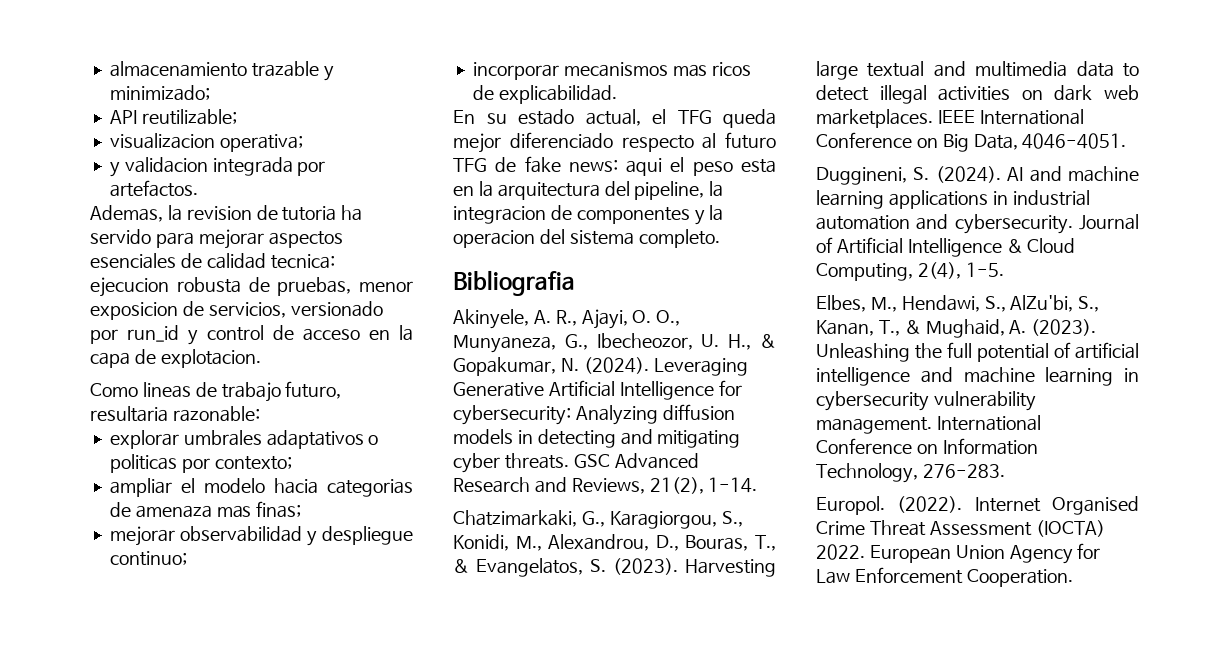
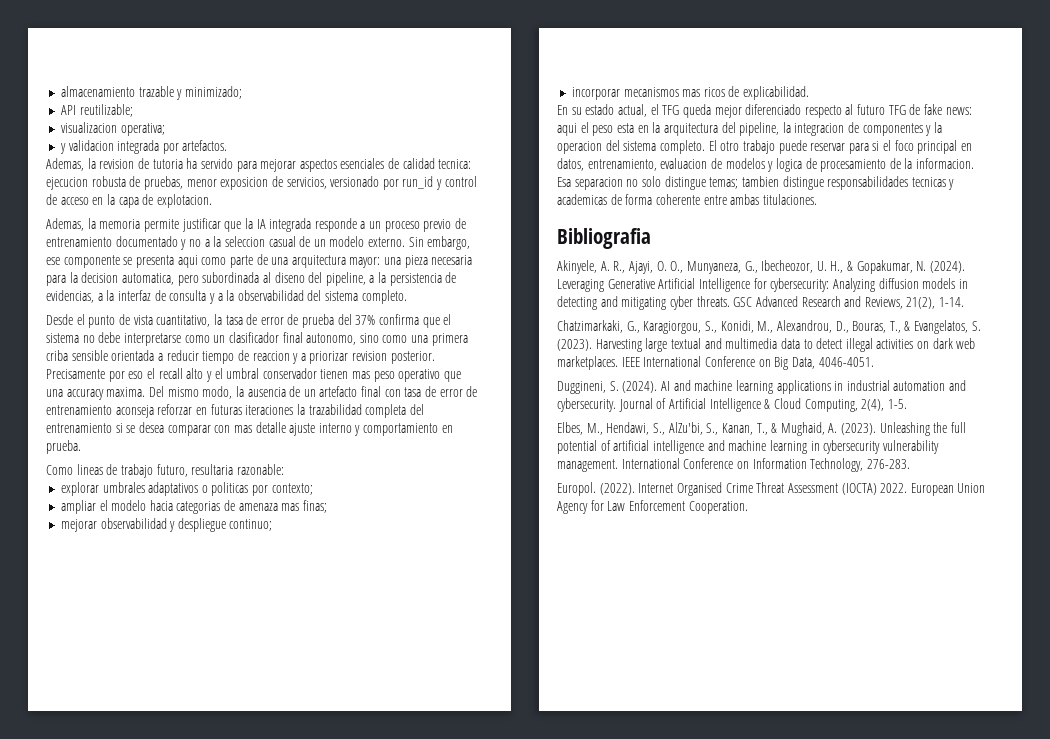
(261, 358) none -> [46,218,467,232] [46,236,471,250] [46,254,473,268] [46,272,457,286] [46,290,407,304] [46,314,452,328] [46,332,468,346] [46,350,435,364] [46,368,462,382] [46,386,478,400] [46,404,424,418] [46,422,453,436] [46,440,81,454] // Ademas, la memoria permite justificar que la IA integrada responde a un proceso previo de entrenamiento documentado y no a la seleccion casual de un modelo externo. Sin embargo, ese componente se presenta aqui como parte de una arquitectura mayor: una pieza necesaria para la decision automatica, pero subordinada al diseno del pipeline, a la persistencia de evidencias, a la interfaz de consulta y a la observabilidad del sistema completo. // Desde el punto de vista cuantitativo, la tasa de error de prueba del 37% confirma que el sistema no debe interpretarse como un clasificador final autonomo, sino como una primera criba sensible orientada a reducir tiempo de reaccion y a priorizar revision posterior. Precisamente por eso el recall alto y el umbral conservador tienen mas peso operativo que una accuracy maxima. Del mismo modo, la ausencia de un artefacto final con tasa de error de entrenamiento aconseja reforzar en futuras iteraciones la trazabilidad completa del entrenamiento si se desea comparar con mas detalle ajuste interno y comportamiento en prueba.
(720, 238) none -> [708,140,973,154] [557,158,975,172] [557,176,955,190] [557,194,817,205] El otro trabajo puede reservar para si el foco principal en datos, entrenamiento, evaluacion de modelos y logica de procesamiento de la informacion. Esa separacion no solo distingue temas; tambien distingue responsabilidades tecnicas y academicas de forma coherente entre ambas titulaciones.

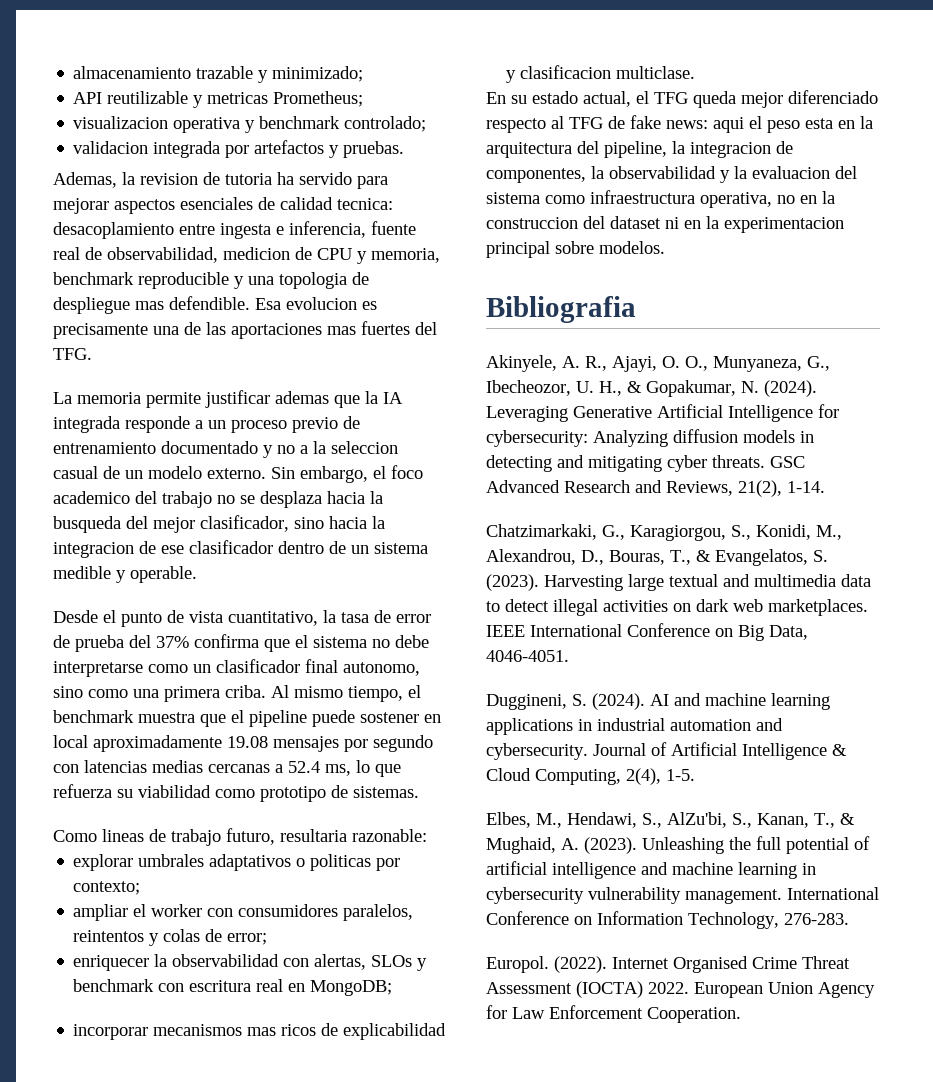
[79,104,133,117] [60,122,165,136] [59,140,228,154] reutilizable; // visualizacion operativa; // y validacion integrada por artefactos. -> [107,91,364,108] [73,116,427,133] [73,140,405,158] reutilizable y metricas Prometheus; // visualizacion operativa y benchmark controlado; // validacion integrada por artefactos y pruebas.
[46,176,477,190] [46,194,212,208] [46,218,96,231] ejecucion robusta de pruebas, menor exposicion de servicios, versionado por run_id y control de acceso en la capa de explotacion. // Ademas, la -> [53,221,416,239] [53,247,440,264] [53,272,369,289] [53,296,377,314] [53,321,437,339] [53,348,92,360] [53,392,72,404] desacoplamiento entre ingesta e inferencia, fuente real de observabilidad, medicion de CPU y memoria, benchmark reproducible y una topologia de despliegue mas defendible. Esa evolucion es precisamente una de las aportaciones mas fuertes del TFG. // La
(221, 225) none -> [275,391,329,404] ademas
[46,254,473,268] [46,272,457,286] [46,290,407,304] ese componente se presenta aqui como parte de una arquitectura mayor: una pieza necesaria para la decision automatica, pero subordinada al diseno del pipeline, a la persistencia de evidencias, a la interfaz de consulta y a la observabilidad del sistema completo. -> [373,465,423,479] [53,491,383,508] [53,515,385,533] [53,540,428,558] [53,566,197,583] el foco academico del trabajo no se desplaza hacia la busqueda del mejor clasificador, sino hacia la integracion de ese clasificador dentro de un sistema medible y operable.
[46,350,435,364] [46,368,462,382] [46,386,478,400] [46,404,424,418] [46,422,453,436] [46,440,81,454] criba sensible orientada a reducir tiempo de reaccion y a priorizar revision posterior. Precisamente por eso el recall alto y el umbral conservador tienen mas peso operativo que una accuracy maxima. Del mismo modo, la ausencia de un artefacto final con tasa de error de entrenamiento aconseja reforzar en futuras iteraciones la trazabilidad completa del entrenamiento si se desea comparar con mas detalle ajuste interno y comportamiento en prueba. -> [225,685,421,702] [53,710,441,727] [53,735,433,752] [53,760,401,777] [53,784,419,802] criba. Al mismo tiempo, el benchmark muestra que el pipeline puede sostener en local aproximadamente 19.08 mensajes por segundo con latencias medias cercanas a 52.4 ms, lo que refuerza su viabilidad como prototipo de sistemas.
[111,500,328,514] [60,518,273,532] modelo hacia categorias de amenaza mas finas; // mejorar observabilidad y despliegue continuo; -> [151,904,414,921] [73,929,268,946] [73,954,428,971] [73,979,393,996] worker con consumidores paralelos, reintentos y colas de error; // enriquecer la observabilidad con alertas, SLOs y benchmark con escritura real en MongoDB;
[743,86,810,100] explicabilidad. -> [343,1023,447,1040] [506,65,696,83] explicabilidad y clasificacion multiclase.
[857,104,886,115] futuro -> (564, 122) none
[862,123,923,136] componentes -> [486,166,716,183] componentes, la observabilidad
[557,140,973,154] [557,158,975,172] [557,176,955,190] [557,194,817,205] operacion del sistema completo. El otro trabajo puede reservar para si el foco principal en datos, entrenamiento, evaluacion de modelos y logica de procesamiento de la informacion. Esa separacion no solo distingue temas; tambien distingue responsabilidades tecnicas y academicas de forma coherente entre ambas titulaciones. -> [752,166,857,179] [486,190,835,208] [486,216,844,233] [486,241,665,258] evaluacion del sistema como infraestructura operativa, no en la construccion del dataset ni en la experimentacion principal sobre modelos.

